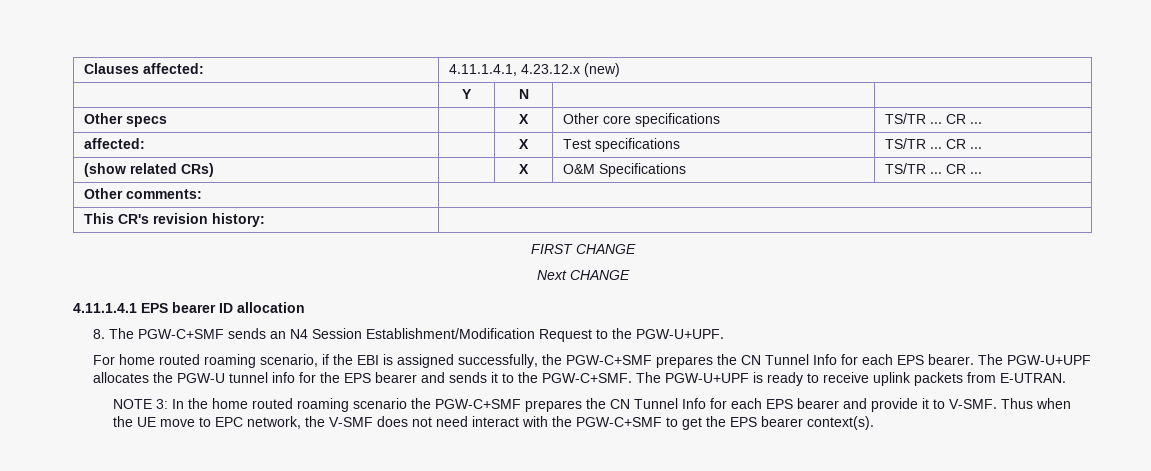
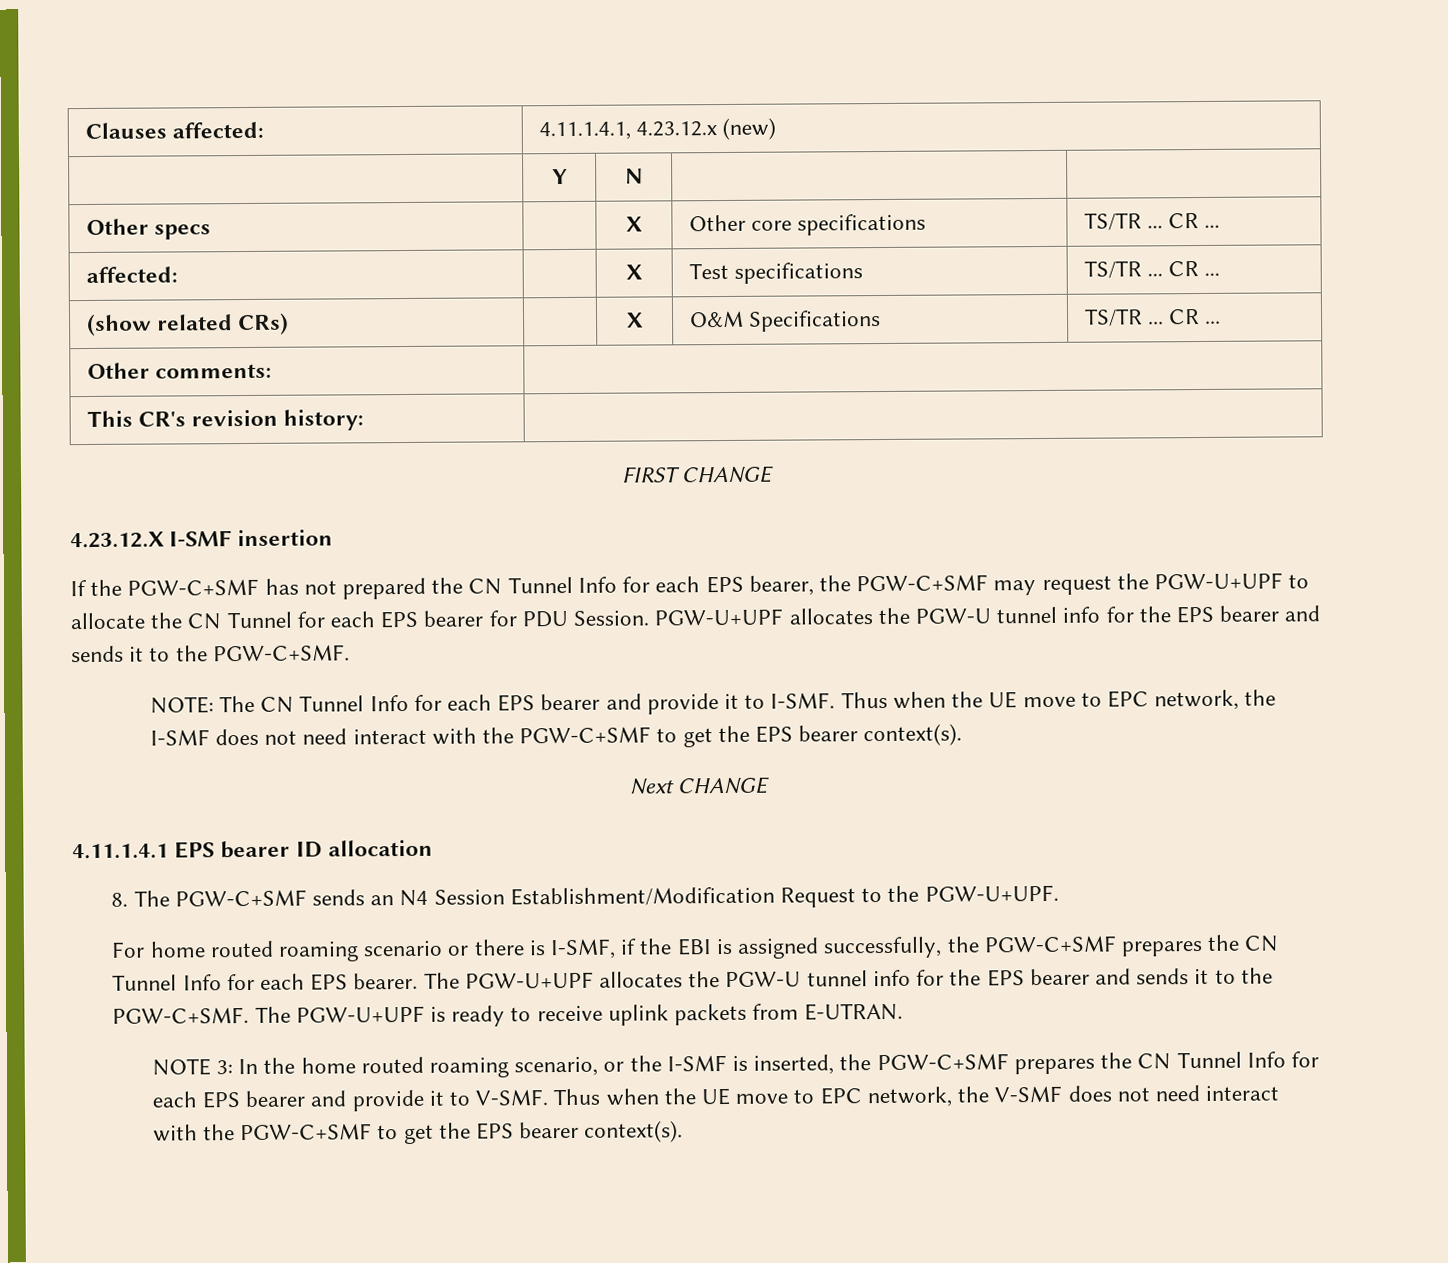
(636, 249) none -> [70,529,334,549] [70,572,1310,600] [70,605,1321,630] [71,644,350,663] [149,689,1277,715] [149,723,963,748] // 4.23.12.X I-SMF insertion // If the PGW-C+SMF has not prepared the CN Tunnel Info for each EPS bearer, the PGW-C+SMF may request the PGW-U+UPF to allocate the CN Tunnel for each EPS bearer for PDU Session. PGW-U+UPF allocates the PGW-U tunnel info for the EPS bearer and sends it to the PGW-C+SMF. // NOTE: The CN Tunnel Info for each EPS bearer and provide it to I-SMF. Thus when the UE move to EPC network, the I-SMF does not need interact with the PGW-C+SMF to get the EPS bearer context(s).
[260,354,319,367] scenario, -> [363,938,617,960] scenario or there is I-SMF,
[353,398,408,409] scenario -> [514,1054,835,1077] scenario, or the I-SMF is inserted,

